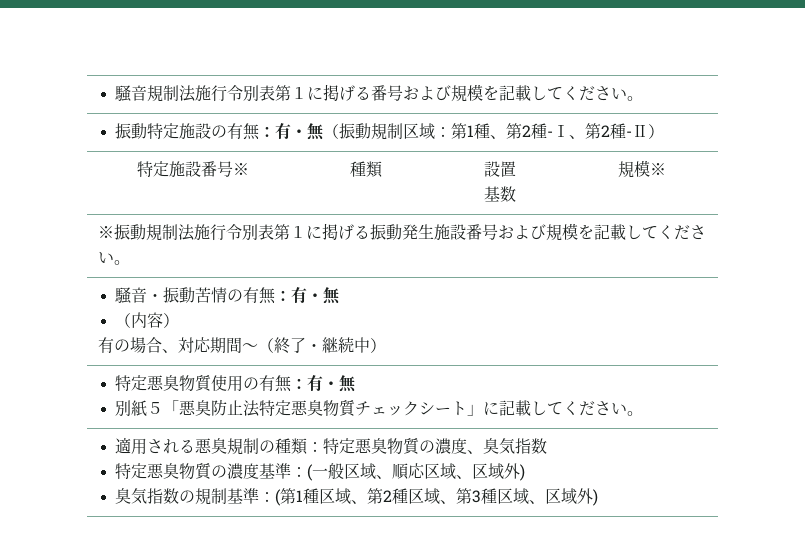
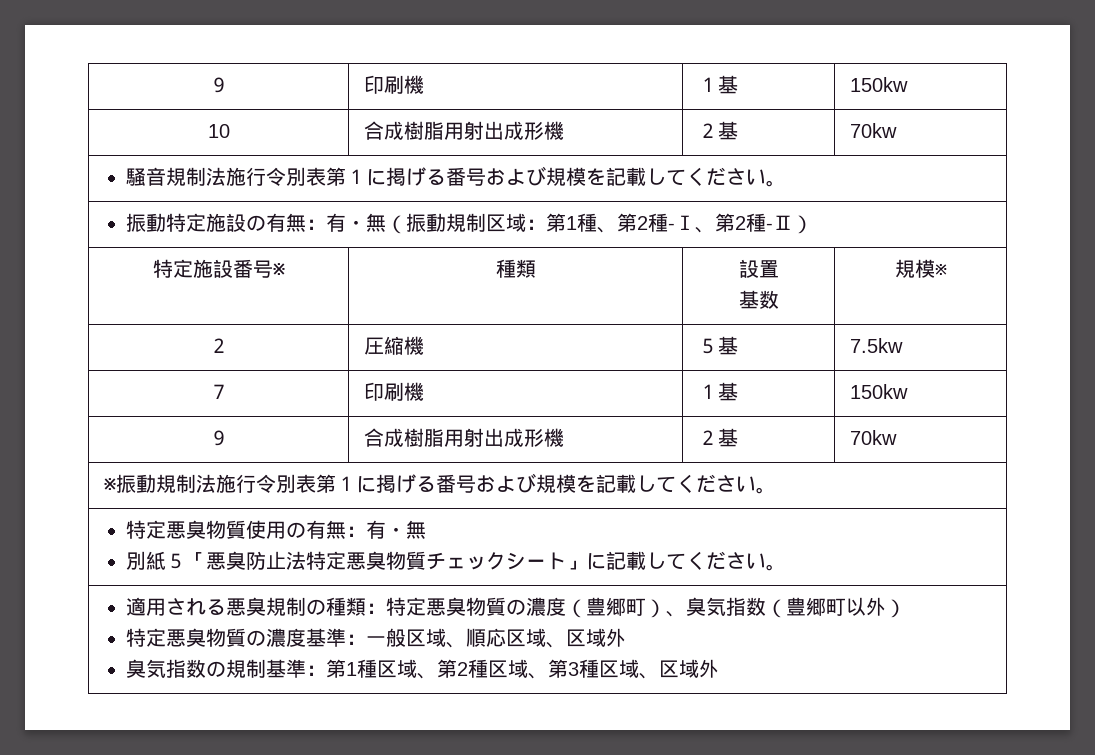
(114, 93) none -> [208,77,229,93] [363,75,424,94] [697,75,738,94] [849,77,908,92] [207,124,230,138] [363,121,564,140] [697,121,738,140] [849,123,897,138] ９ | 印刷機 | １基 | 150kw // 10 | 合成樹脂用射出成形機 | ２基 | 70kw //
(666, 169) none -> [208,338,229,353] [363,336,424,355] [697,336,738,355] [849,338,903,353] [208,384,229,399] [363,382,424,401] [697,382,738,401] [849,384,908,399] [208,430,229,446] [363,428,564,447] [697,428,738,447] [849,430,897,445] // ２ | 圧縮機 | ５基 | 7.5kw // ７ | 印刷機 | １基 | 150kw // ９ | 合成樹脂用射出成形機 | ２基 | 70kw
[369,223,706,241] [97,251,130,265] [114,287,341,304] [115,312,180,328] [97,337,386,354] 振動発生施設番号および規模を記載してください。 // 騒音・振動苦情の有無：有・無 // （内容） // 有の場合、対応期間～（終了・継続中） -> [435,473,776,494] 番号および規模を記載してください。
(468, 446) none -> [565,597,666,618] （豊郷町）
(548, 446) none -> [765,597,906,618] （豊郷町以外）
[307,464,314,481] ( -> (366, 639) none
[520,464,526,481] ) -> (626, 637) none
[275,489,282,506] ( -> (326, 670) none
[593,489,599,506] ) -> (719, 668) none

